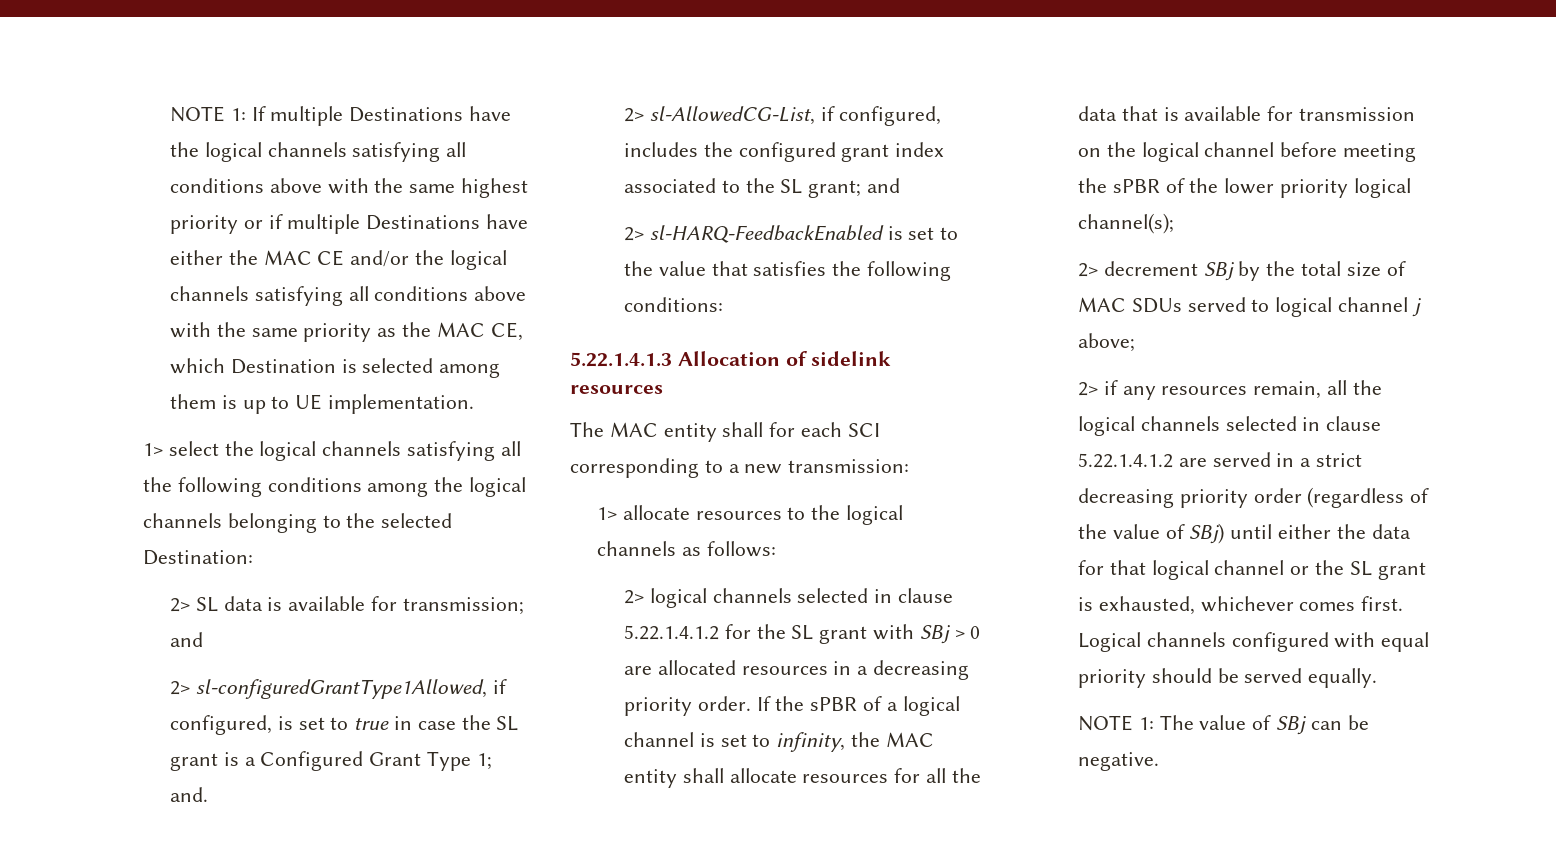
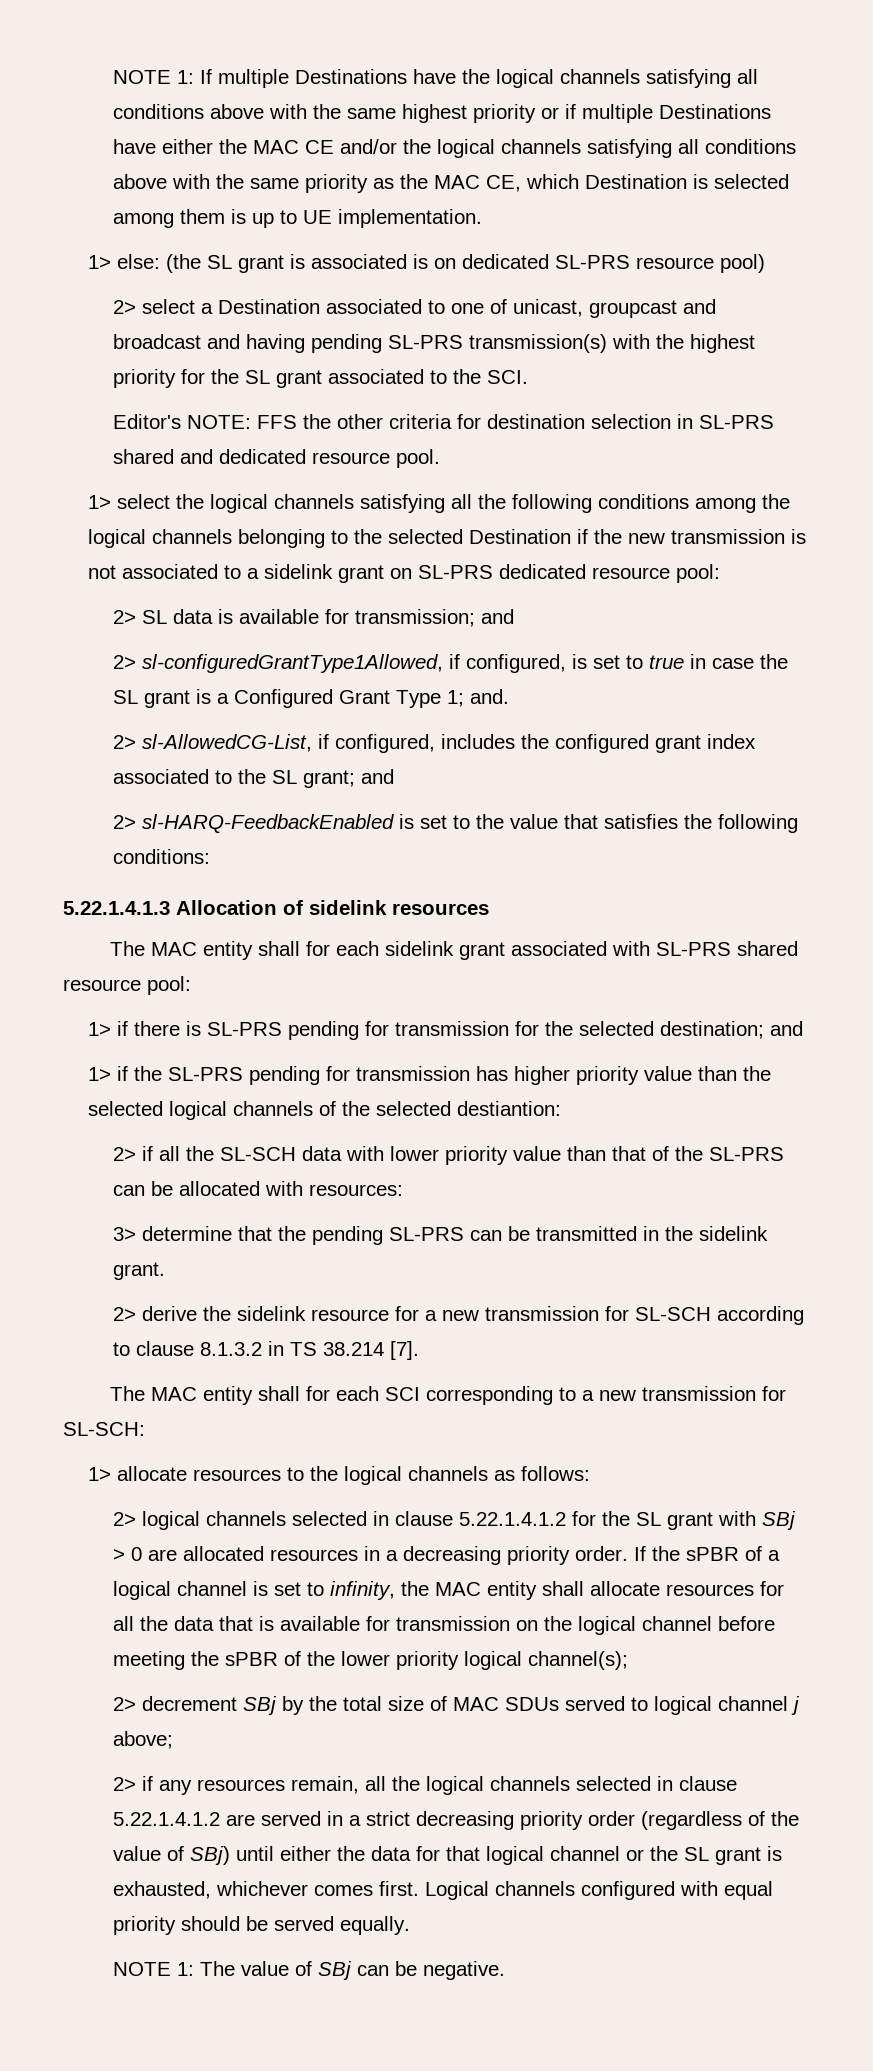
(475, 404) none -> [88,254,766,273] [113,299,717,318] [113,334,756,353] [113,369,529,388] [113,414,775,429] [113,449,441,468] // 1> else: (the SL grant is associated is on dedicated SL-PRS resource pool) // 2> select a Destination associated to one of unicast, groupcast and broadcast and having pending SL-PRS transmission(s) with the highest priority for the SL grant associated to the SCI. // Editor's NOTE: FFS the other criteria for destination selection in SL-PRS shared and dedicated resource pool.
[143,550,254,565] Destination: -> [469,529,807,544] [88,564,721,583] Destination if the new transmission is not associated to a sidelink grant on SL-PRS dedicated resource pool:
(663, 389) none -> [110,941,799,960] [63,976,191,995] [88,1021,804,1040] [88,1066,772,1085] [88,1101,562,1120] [113,1146,785,1165] [113,1181,404,1196] [113,1226,769,1245] [113,1262,166,1280] [113,1306,805,1325] [113,1341,420,1360] // The MAC entity shall for each sidelink grant associated with SL-PRS shared resource pool: // 1> if there is SL-PRS pending for transmission for the selected destination; and // 1> if the SL-PRS pending for transmission has higher priority value than the selected logical channels of the selected destiantion: // 2> if all the SL-SCH data with lower priority value than that of the SL-PRS can be allocated with resources: // 3> determine that the pending SL-PRS can be transmitted in the sidelink grant. // 2> derive the sidelink resource for a new transmission for SL-SCH according to clause 8.1.3.2 in TS 38.214 [7].
[788,459,910,473] transmission: -> [642,1386,787,1401] [63,1422,145,1436] transmission for SL-SCH:

